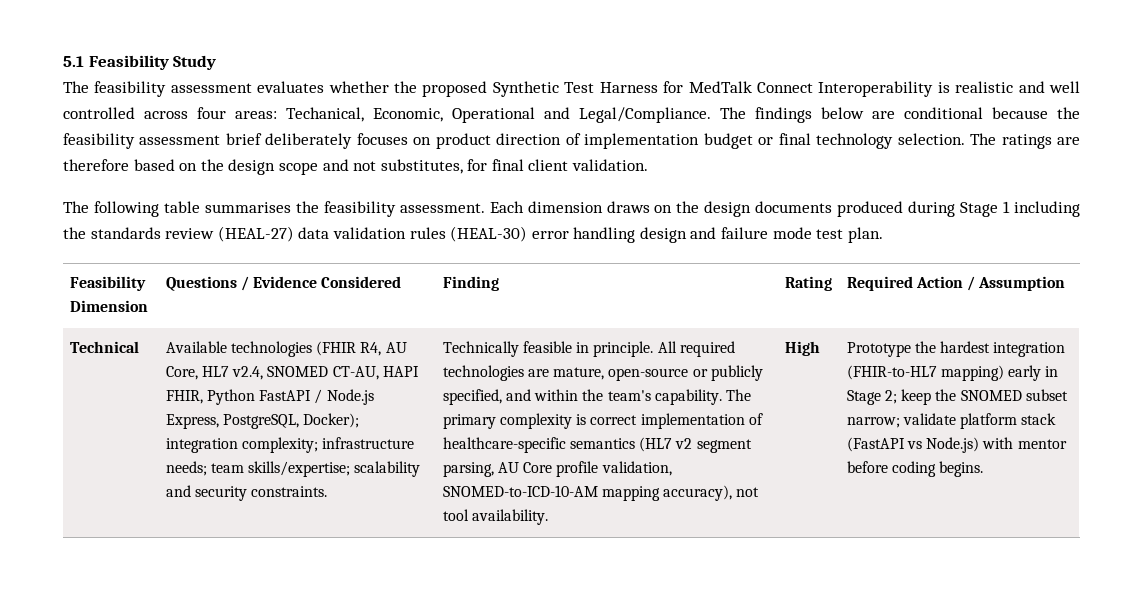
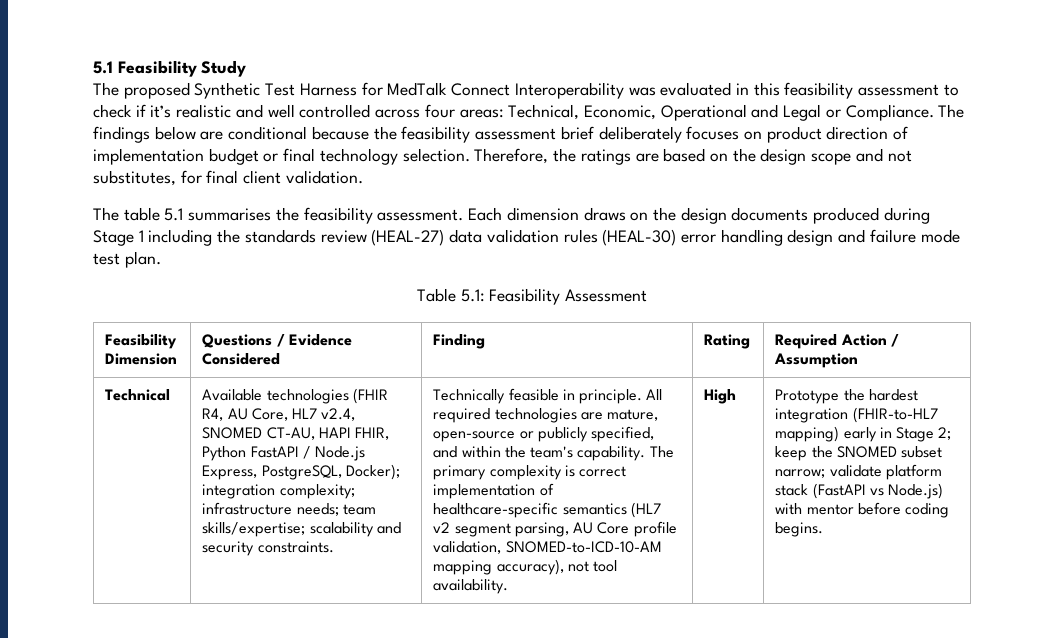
[94,81,418,97] feasibility assessment evaluates whether the -> (119, 89) none
[937,82,950,93] is -> [628,82,959,99] [93,104,172,118] was evaluated in this feasibility assessment to check if it’s
[286,107,364,122] Techanical, -> [508,104,580,120] Technical,
[579,107,711,123] Legal/Compliance. -> [783,104,934,121] Legal or Compliance.
[970,133,997,145] The -> [474,148,577,164] Therefore, the
[63,159,129,171] therefore -> (659, 157) none
[93,201,200,217] following table -> [123,207,184,221] table 5.1
(883, 235) none -> [416,288,648,305] // Table 5.1: Feasibility Assessment

